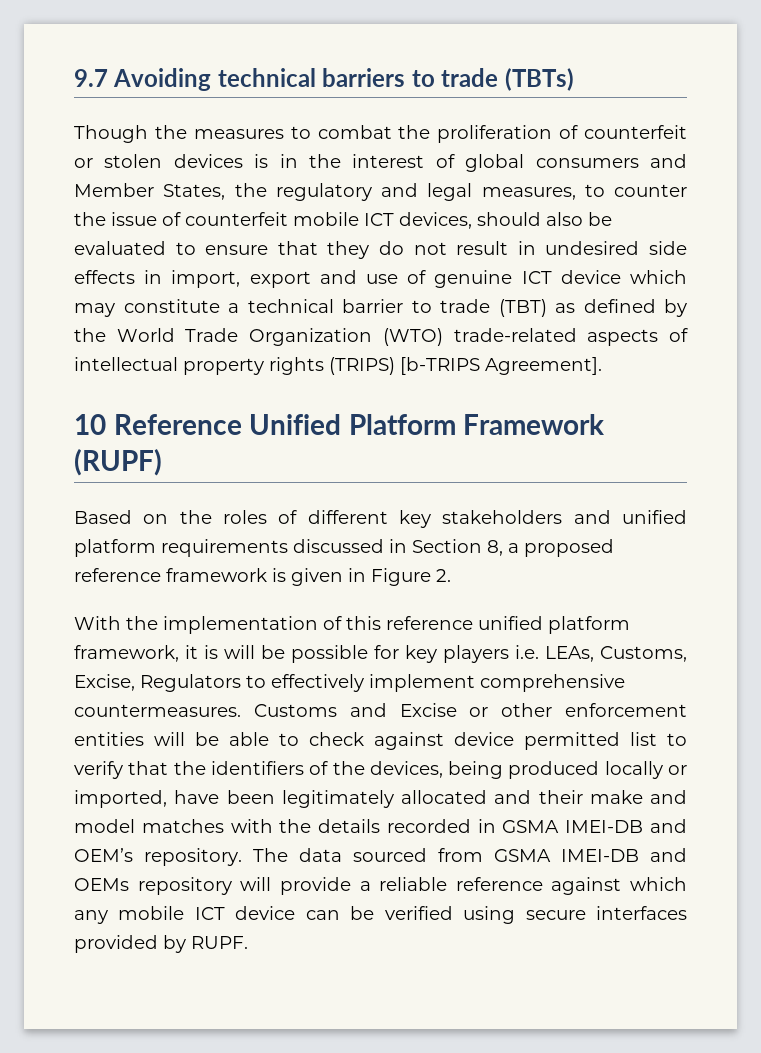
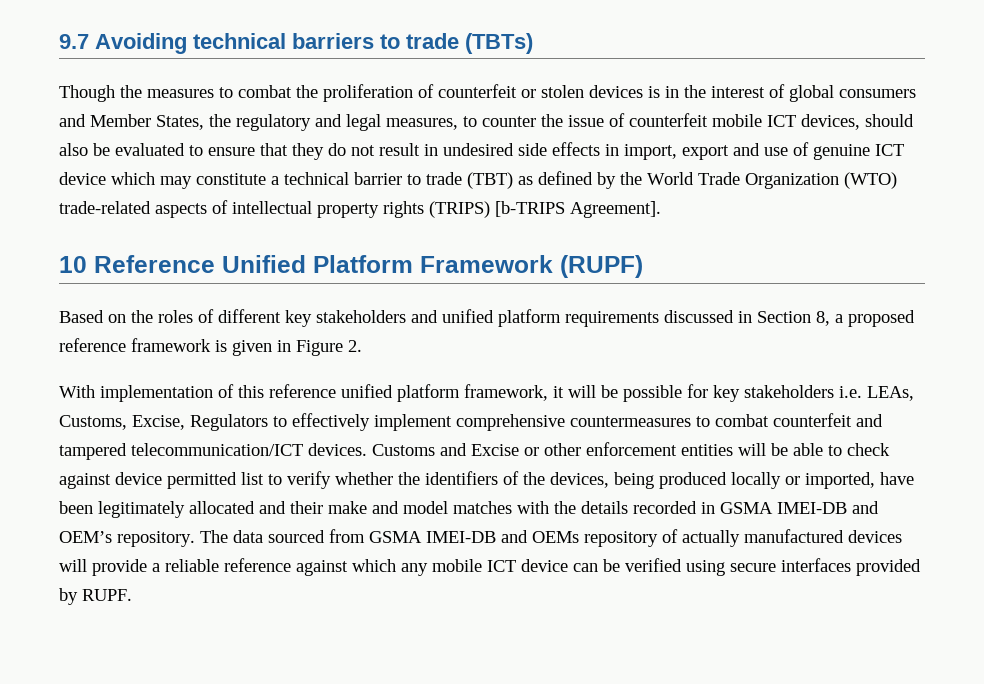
[126,616,158,630] the -> (95, 391) none
[204,645,218,659] is -> (564, 392) none
[443,645,509,663] players -> [744,385,834,398] stakeholders
[74,704,241,717] countermeasures. -> [570,413,883,427] [59,443,367,460] countermeasures to combat counterfeit and tampered telecommunication/ICT devices.
[128,761,169,775] that -> [335,472,393,485] whether
(232, 886) none -> [662,529,902,547] of actually manufactured devices

